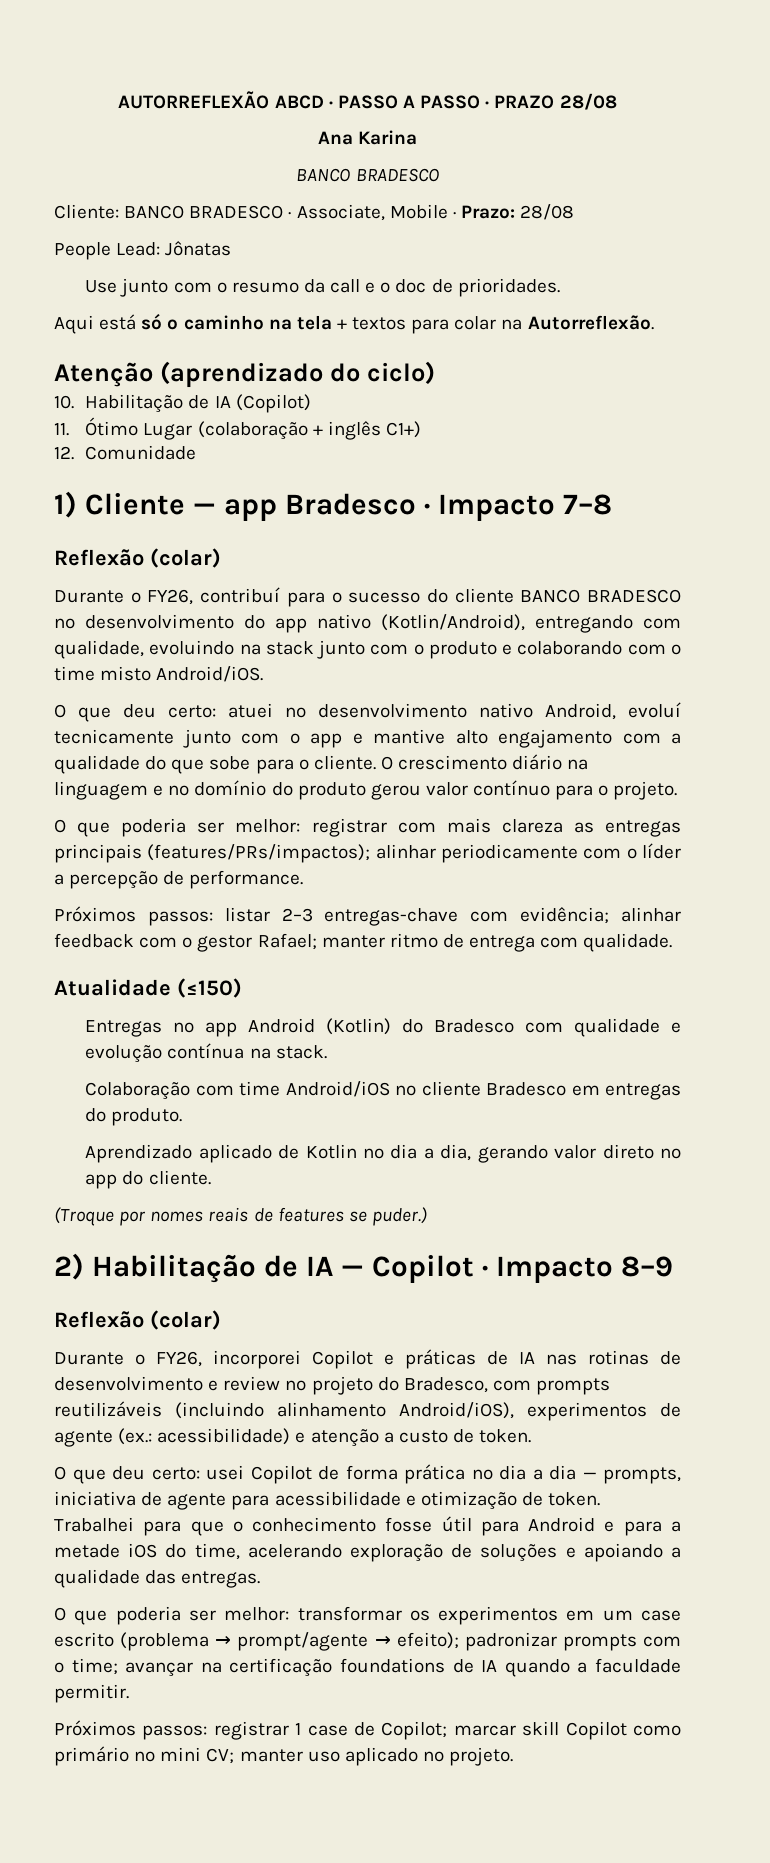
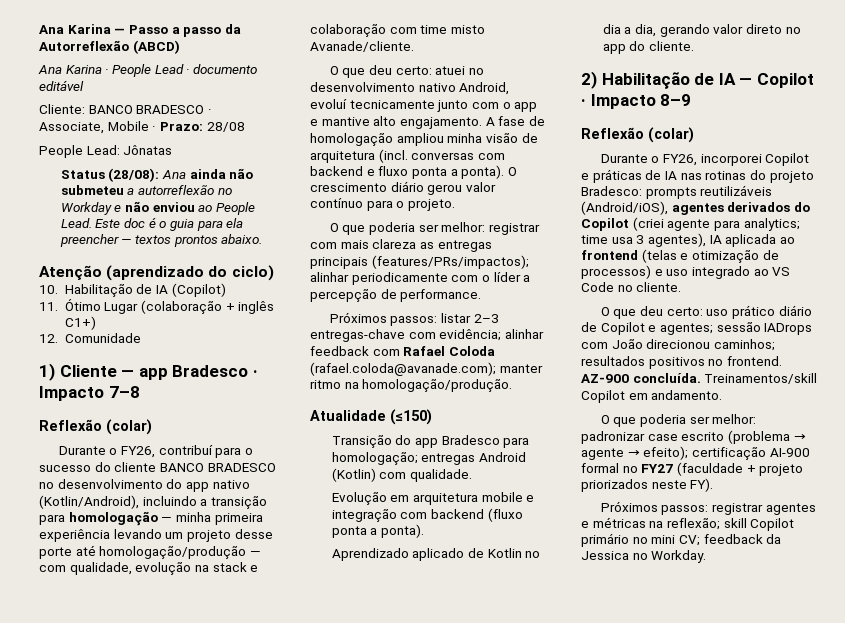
[118,91,617,110] [317,130,418,145] [296,168,440,182] AUTORREFLEXÃO ABCD · PASSO A PASSO · PRAZO 28/08 // Ana Karina // BANCO BRADESCO -> [39,24,241,37] [39,40,180,54] [38,64,257,77] [39,80,84,91] Ana Karina — Passo a passo da Autorreflexão (ABCD) // Ana Karina · People Lead · documento editável
[85,278,560,297] [54,314,654,334] Use junto com o resumo da call e o doc de prioridades. // Aqui está só o caminho na tela + textos para colar na Autorreflexão. -> [60,168,254,182] [60,185,232,195] [60,201,255,215] [60,217,244,231] [59,234,263,247] Status (28/08): Ana ainda não submeteu a autorreflexão no Workday e não enviou ao People Lead. Este doc é o guia para ela preencher — textos prontos abaixo.
[535,615,633,633] entregando -> [142,496,267,509] [39,511,263,526] [39,529,273,542] [39,545,261,559] incluindo a transição para homologação — minha primeira experiência levando um projeto desse porte até homologação/produção —
[149,640,235,655] evoluindo -> [135,562,192,575] evolução
[317,640,681,659] junto com o produto e colaborando com o -> [250,565,259,572] [310,24,417,37] e colaboração com
[156,666,264,682] Android/iOS. -> [310,41,414,52] Avanade/cliente.
[498,729,681,748] [54,754,589,774] [54,780,366,800] engajamento com a qualidade do que sobe para o cliente. O crescimento diário na linguagem e no domínio do produto -> [399,116,545,129] [310,133,538,146] [310,149,505,163] [310,165,517,179] [310,181,424,192] engajamento. A fase de homologação ampliou minha visão de arquitetura (incl. conversas com backend e fluxo ponta a ponta). O crescimento diário
[182,933,673,952] [54,978,242,998] [85,1018,682,1037] [85,1043,327,1063] [85,1081,682,1100] [85,1108,183,1126] o gestor Rafael; manter ritmo de entrega com qualidade. // Atualidade (≤150) // Entregas no app Android (Kotlin) do Bradesco com qualidade e evolução contínua na stack. // Colaboração com time Android/iOS no cliente Bradesco em entregas do produto. -> [403,346,495,356] [310,362,543,376] [310,379,513,392] [310,409,432,425] [331,435,530,448] [331,452,526,465] [331,468,472,482] [331,492,535,505] [331,508,523,522] [331,524,424,538] Rafael Coloda (rafael.coloda@avanade.com); manter ritmo na homologação/produção. // Atualidade (≤150) // Transição do app Bradesco para homologação; entregas Android (Kotlin) com qualidade. // Evolução em arquitetura mobile e integração com backend (fluxo ponta a ponta).
[54,1207,427,1226] // (Troque por nomes reais de features se puder.) -> (694, 46) none
[660,1351,681,1365] [54,1376,611,1395] [54,1401,681,1421] [54,1428,532,1447] [54,1464,681,1484] [54,1491,601,1510] [54,1516,681,1536] [54,1543,682,1562] [54,1569,261,1588] [54,1606,633,1625] de desenvolvimento e review no projeto do Bradesco, com prompts reutilizáveis (incluindo alinhamento Android/iOS), experimentos de agente (ex.: acessibilidade) e atenção a custo de token. // O que deu certo: usei Copilot de forma prática no dia a dia — prompts, iniciativa de agente para acessibilidade e otimização de token. Trabalhei para que o conhecimento fosse útil para Android e para a metade iOS do time, acelerando exploração de soluções e apoiando a qualidade das entregas. // O que poderia ser melhor: transformar os experimentos em um -> [749,170,814,183] [581,185,773,199] [581,201,810,215] [581,217,800,231] [581,233,795,247] [581,249,779,263] [581,265,791,279] [581,282,682,292] [600,305,812,319] [581,322,813,335] [581,339,775,351] [581,356,782,369] [581,373,818,384] [581,390,723,403] [600,414,757,427] [581,431,645,444] do projeto Bradesco: prompts reutilizáveis (Android/iOS), agentes derivados do Copilot (criei agente para analytics; time usa 3 agentes), IA aplicada ao frontend (telas e otimização de processos) e uso integrado ao VS Code no cliente. // O que deu certo: uso prático diário de Copilot e agentes; sessão IADrops com João direcionou caminhos; resultados positivos no frontend. AZ-900 concluída. Treinamentos/skill Copilot em andamento. // O que poderia ser melhor: padronizar
[237,1632,369,1651] prompt/agente -> [581,448,624,460] agente
[464,1632,681,1651] [54,1658,682,1677] [54,1684,129,1703] [54,1720,516,1740] padronizar prompts com o time; avançar na certificação foundations de IA quando a faculdade permitir. // Próximos passos: registrar 1 case de Copilot; marcar -> [691,447,810,460] [581,462,804,476] [581,478,714,492] [600,501,816,515] [581,517,720,530] certificação AI-900 formal no FY27 (faculdade + projeto priorizados neste FY). // Próximos passos: registrar agentes e métricas na reflexão;
[632,1725,681,1736] como -> (795, 524) none
[239,1747,514,1766] manter uso aplicado no projeto. -> [703,534,782,544] [581,550,707,563] feedback da Jessica no Workday.

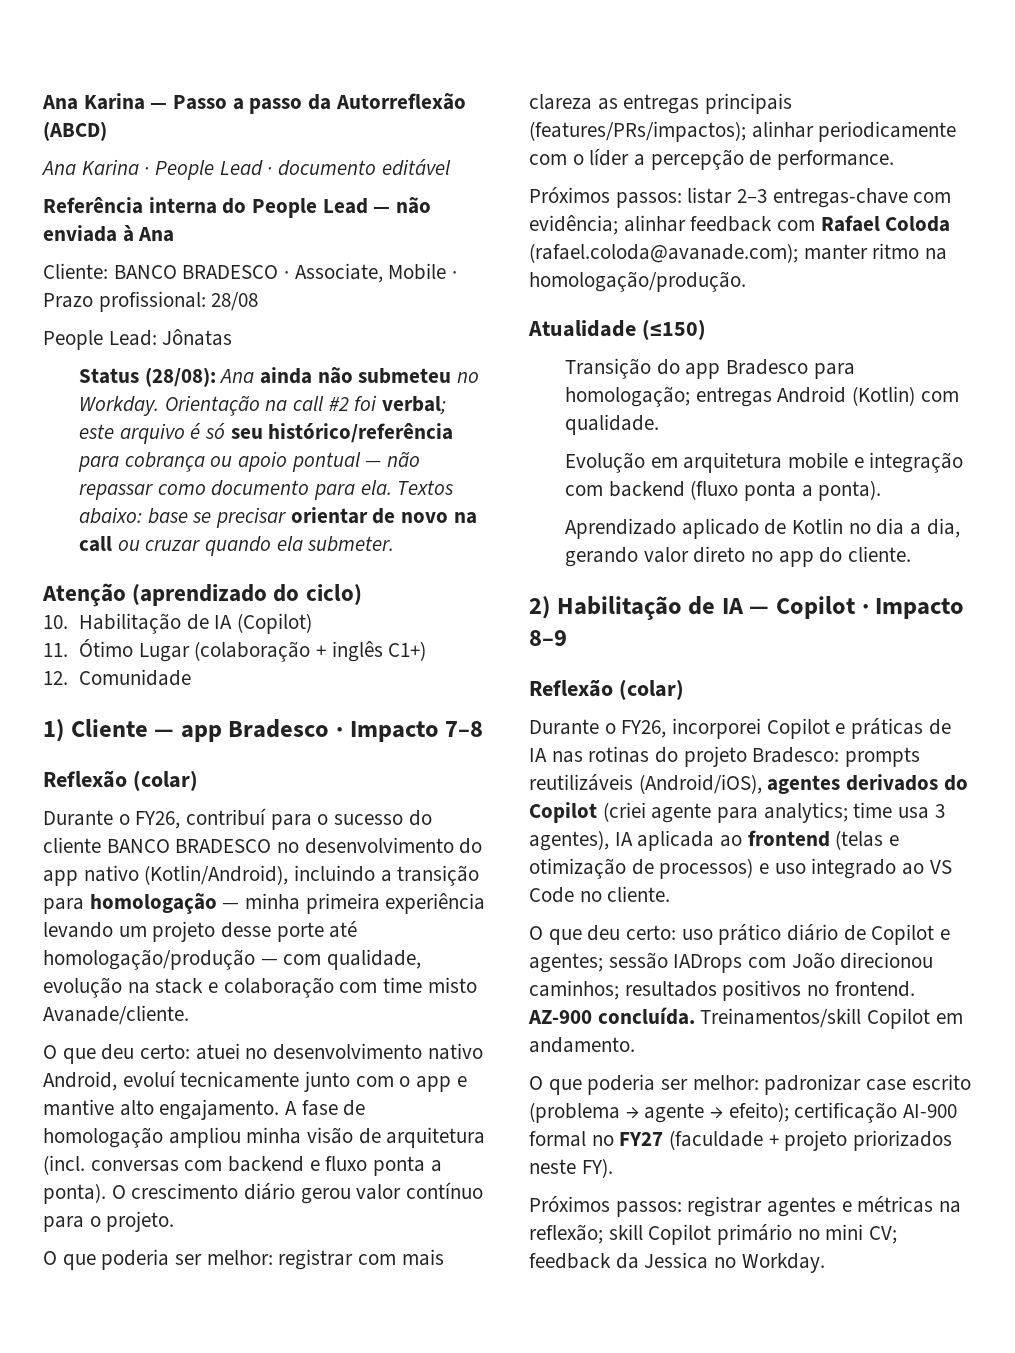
(84, 85) none -> [43,197,432,218] [43,225,175,242] // Referência interna do People Lead — não enviada à Ana
[159,122,203,131] Prazo: -> [43,291,206,312] Prazo profissional:
[127,185,232,195] [60,201,255,215] [60,217,244,231] [59,234,263,247] a autorreflexão no Workday e não enviou ao People Lead. Este doc é o guia para ela preencher — textos prontos abaixo. -> [457,372,480,383] [79,395,447,416] [79,423,454,444] [78,451,421,472] [79,480,454,500] [79,507,477,528] [79,536,395,556] no Workday. Orientação na call #2 foi verbal; este arquivo é só seu histórico/referência para cobrança ou apoio pontual — não repassar como documento para ela. Textos abaixo: base se precisar orientar de novo na call ou cruzar quando ela submeter.

